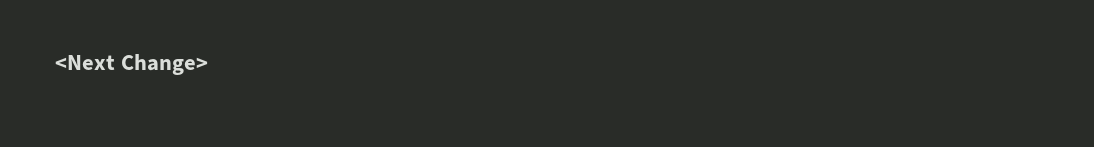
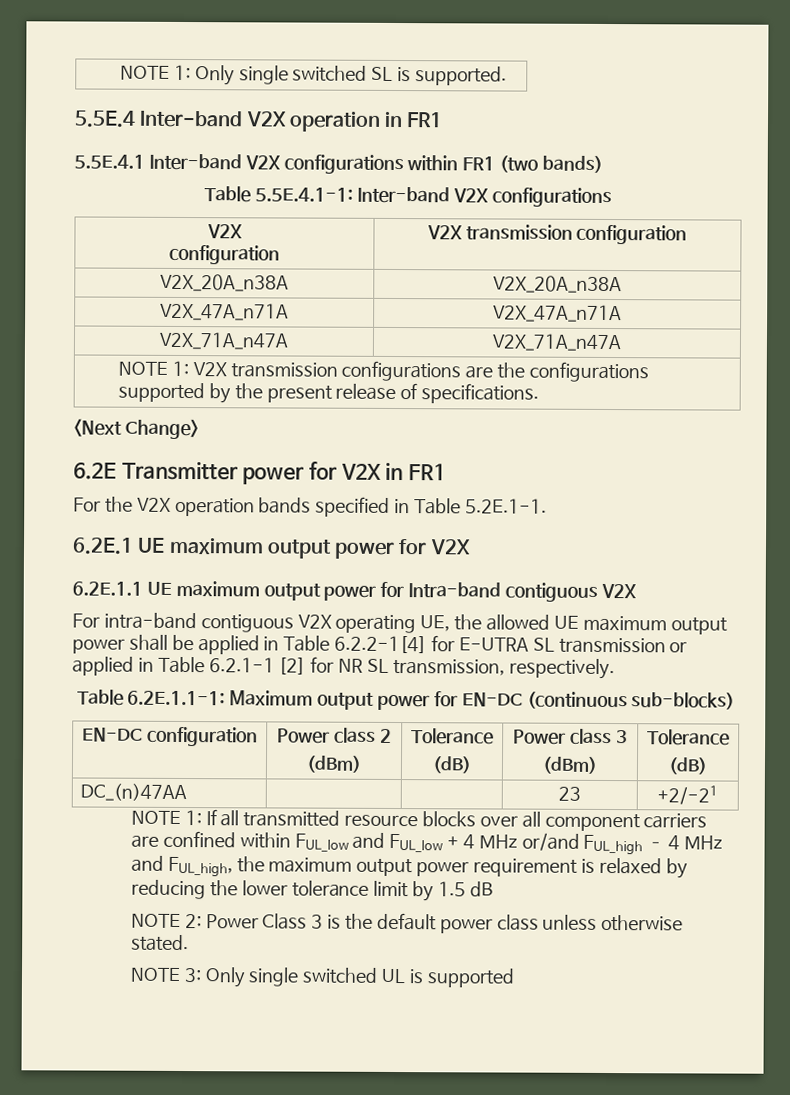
[55,54,209,75] <Next Change> -> [119,64,507,86] [74,110,444,132] [74,153,604,175] [204,186,612,208] [206,224,243,239] [169,244,280,265] [426,224,688,245] [160,273,289,292] [493,275,622,294] [160,302,289,321] [493,304,622,323] [159,331,289,350] [492,333,622,352] [117,360,649,383] [117,382,540,404] [73,418,199,440] [73,461,446,485] [73,496,547,517] [72,537,471,559] [72,580,637,602] [72,612,728,635] [72,634,688,655] [72,656,615,680] [76,689,736,711] [82,726,258,747] [277,727,392,744] [306,755,362,773] [411,728,495,745] [432,756,472,774] [513,728,628,746] [542,756,598,774] [647,729,731,746] [668,757,708,775] [80,783,188,802] [558,786,581,801] [657,785,718,805] [130,809,708,832] [130,830,724,856] [130,855,688,879] [130,879,493,902] [130,912,684,934] [130,934,189,952] [129,967,515,988] NOTE 1: Only single switched SL is supported. // 5.5E.4 Inter-band V2X operation in FR1 // 5.5E.4.1 Inter-band V2X configurations within FR1 (two bands) // Table 5.5E.4.1-1: Inter-band V2X configurations // V2X // configuration | V2X transmission configuration // V2X_20A_n38A | V2X_20A_n38A // V2X_47A_n71A | V2X_47A_n71A // V2X_71A_n47A | V2X_71A_n47A // NOTE 1: V2X transmission configurations are the configurations supported by the present release of specifications. // <Next Change> // 6.2E Transmitter power for V2X in FR1 // For the V2X operation bands specified in Table 5.2E.1-1. // 6.2E.1 UE maximum output power for V2X // 6.2E.1.1 UE maximum output power for Intra-band contiguous V2X // For intra-band contiguous V2X operating UE, the allowed UE maximum output power shall be applied in Table 6.2.2-1[4] for E-UTRA SL transmission or applied in Table 6.2.1-1 [2] for NR SL transmission, respectively. // Table 6.2E.1.1-1: Maximum output power for EN-DC (continuous sub-blocks) // EN-DC configuration | Power class 2 // (dBm) | Tolerance // (dB) | Power class 3 // (dBm) | Tolerance // (dB) // DC_(n)47AA | | | 23 | +2/-21 // NOTE 1: If all transmitted resource blocks over all component carriers are confined within FUL_low and FUL_low + 4 MHz or/and FUL_high – 4 MHz and FUL_high, the maximum output power requirement is relaxed by reducing the lower tolerance limit by 1.5 dB // NOTE 2: Power Class 3 is the default power class unless otherwise stated. // NOTE 3: Only single switched UL is supported

